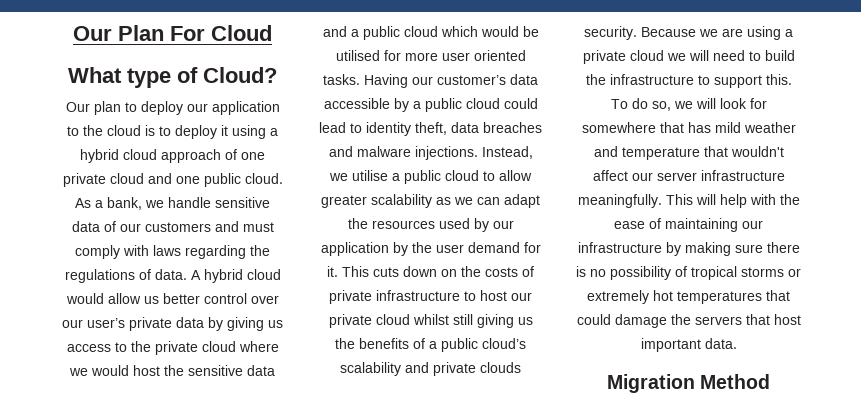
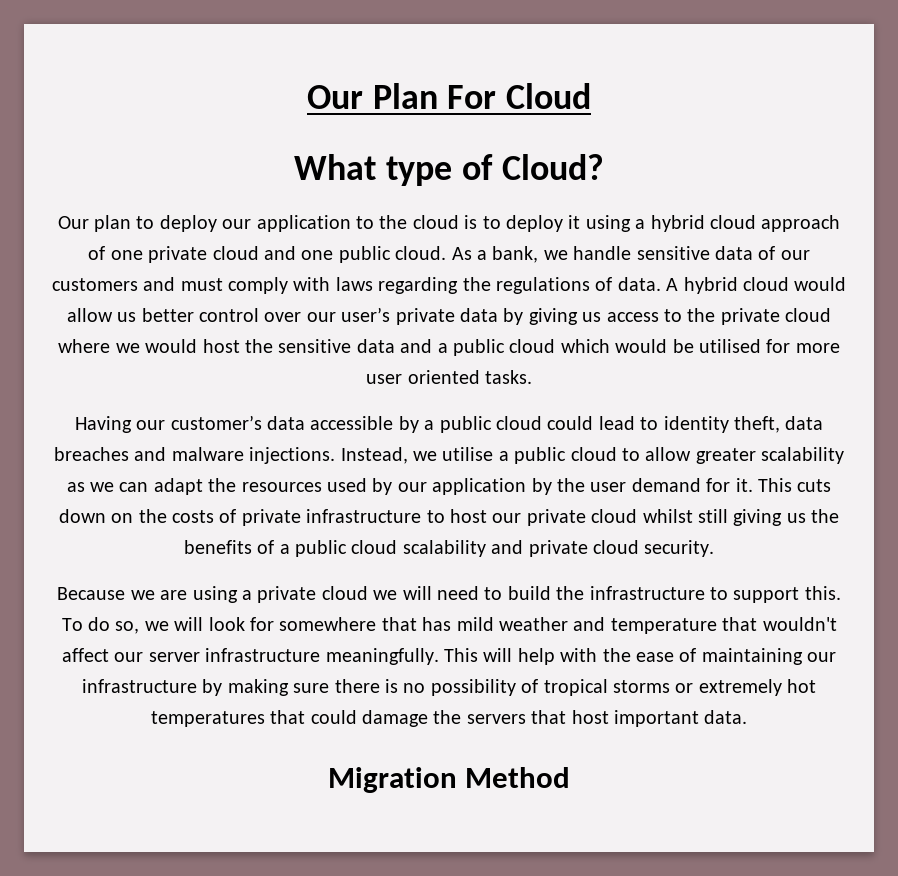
(360, 79) none -> (532, 377) //
[482,338,526,349] cloud’s -> [351,540,398,554] cloud
[480,362,521,373] clouds -> [592,540,639,554] cloud
(637, 33) none -> (715, 548) //

